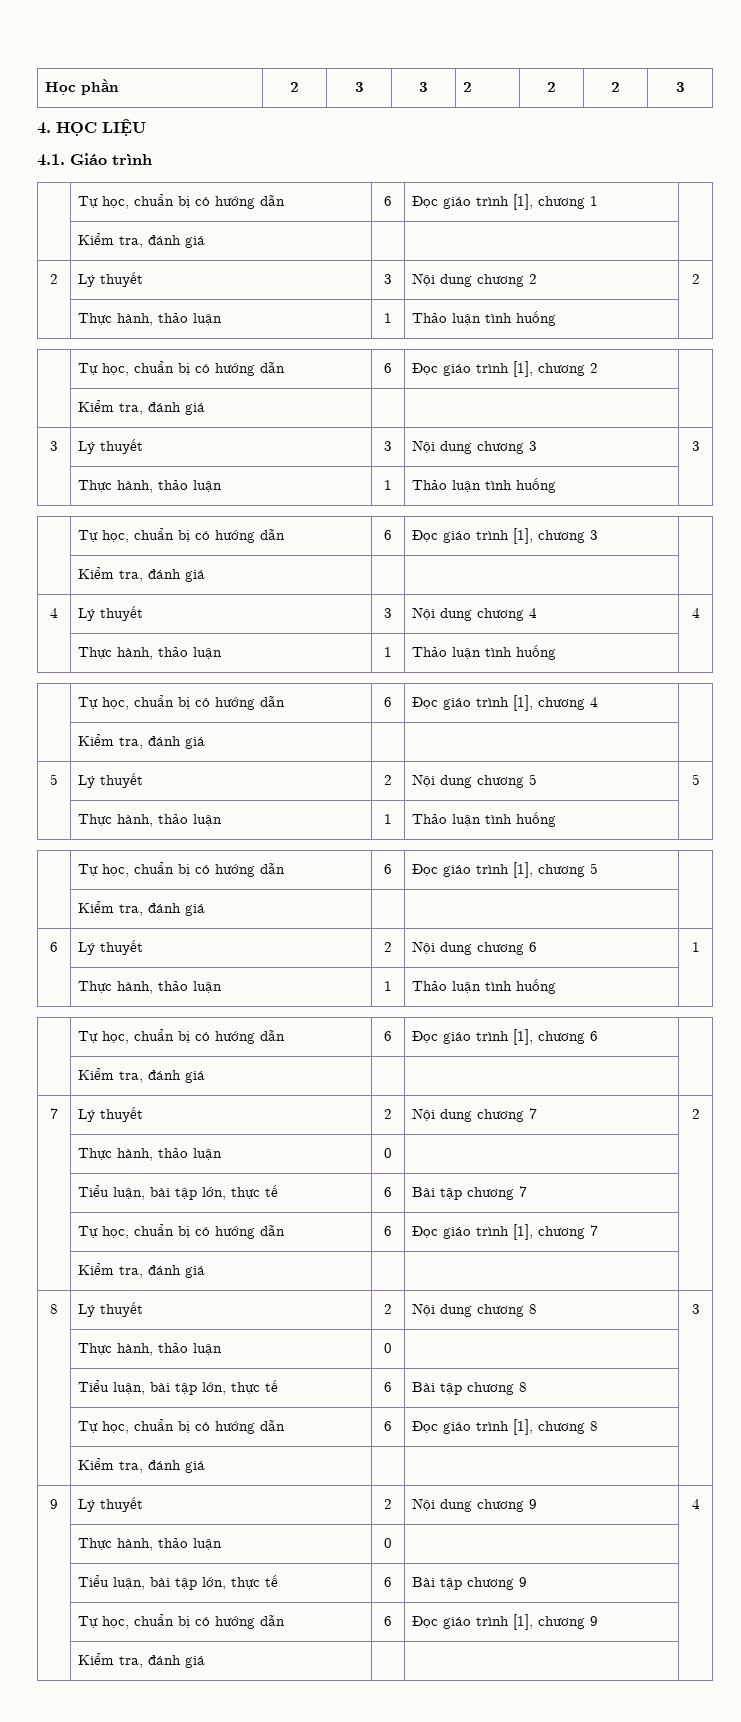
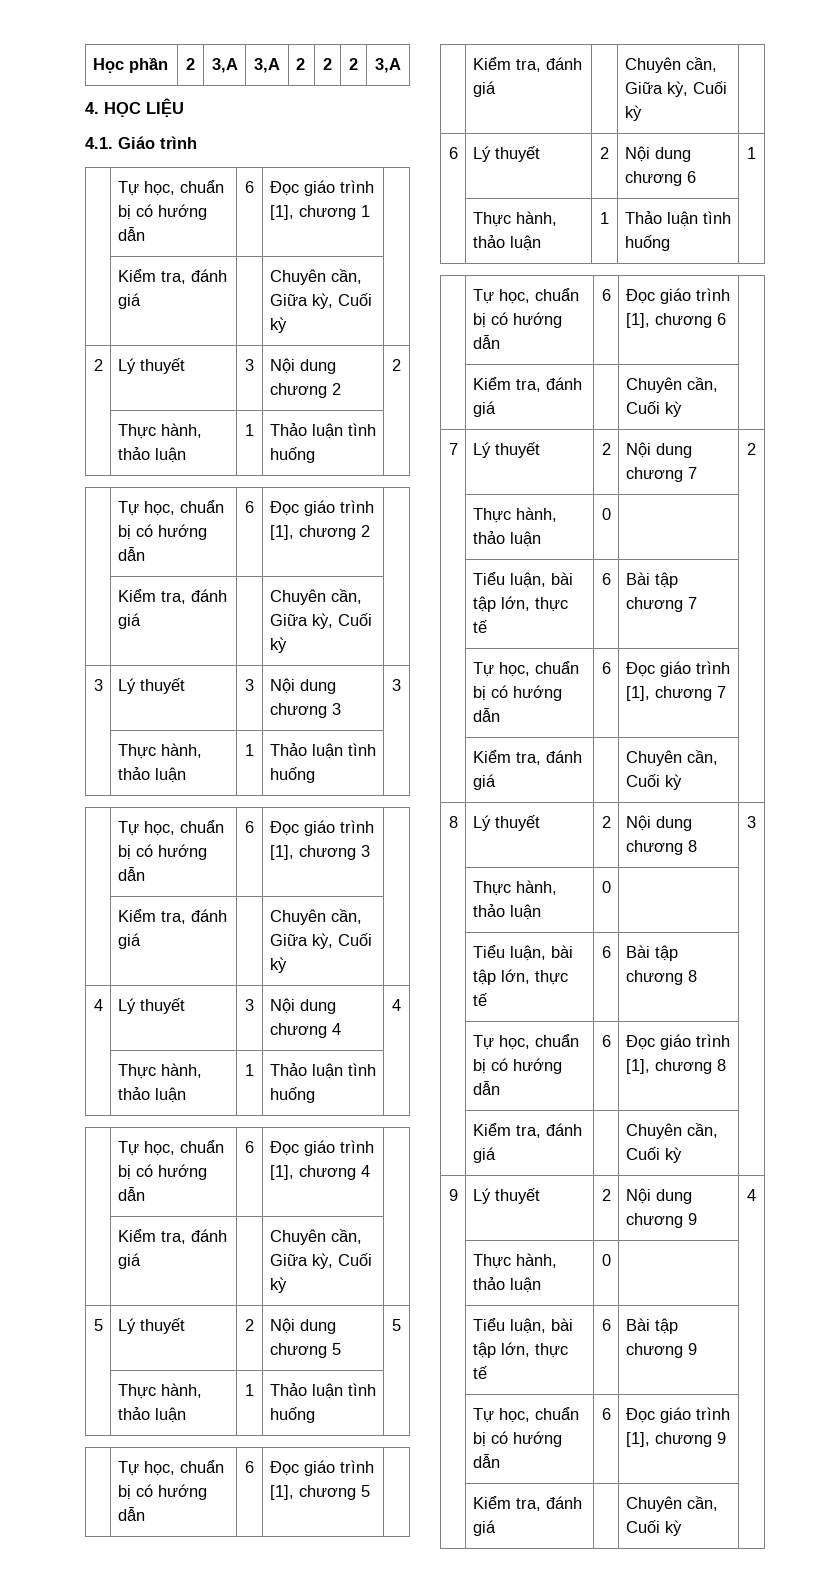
[354,82,364,92] [419,82,428,92] 3 | 3 -> [211,58,238,73] [254,58,280,73] 3,A | 3,A
[675,82,685,92] 3 -> [375,58,401,73] 3,A
(205, 242) none -> [269,269,362,285] [269,293,372,309] [269,317,287,333] Chuyên cần, Giữa kỳ, Cuối kỳ
(205, 409) none -> [269,589,362,605] [269,613,372,629] [269,637,287,653] Chuyên cần, Giữa kỳ, Cuối kỳ
(205, 576) none -> [269,909,362,925] [269,933,372,949] [269,957,287,973] Chuyên cần, Giữa kỳ, Cuối kỳ
(205, 743) none -> [269,1229,362,1245] [269,1253,372,1269] [269,1277,287,1293] Chuyên cần, Giữa kỳ, Cuối kỳ
(205, 910) none -> [624,57,717,73] [624,81,727,97] [624,105,642,121] Chuyên cần, Giữa kỳ, Cuối kỳ
(205, 1077) none -> [625,377,718,393] [625,401,682,417] Chuyên cần, Cuối kỳ
(205, 1272) none -> [625,750,718,766] [625,774,682,790] Chuyên cần, Cuối kỳ
(205, 1467) none -> [625,1123,718,1139] [625,1147,682,1163] Chuyên cần, Cuối kỳ
(205, 1662) none -> [625,1496,718,1512] [625,1520,682,1536] Chuyên cần, Cuối kỳ

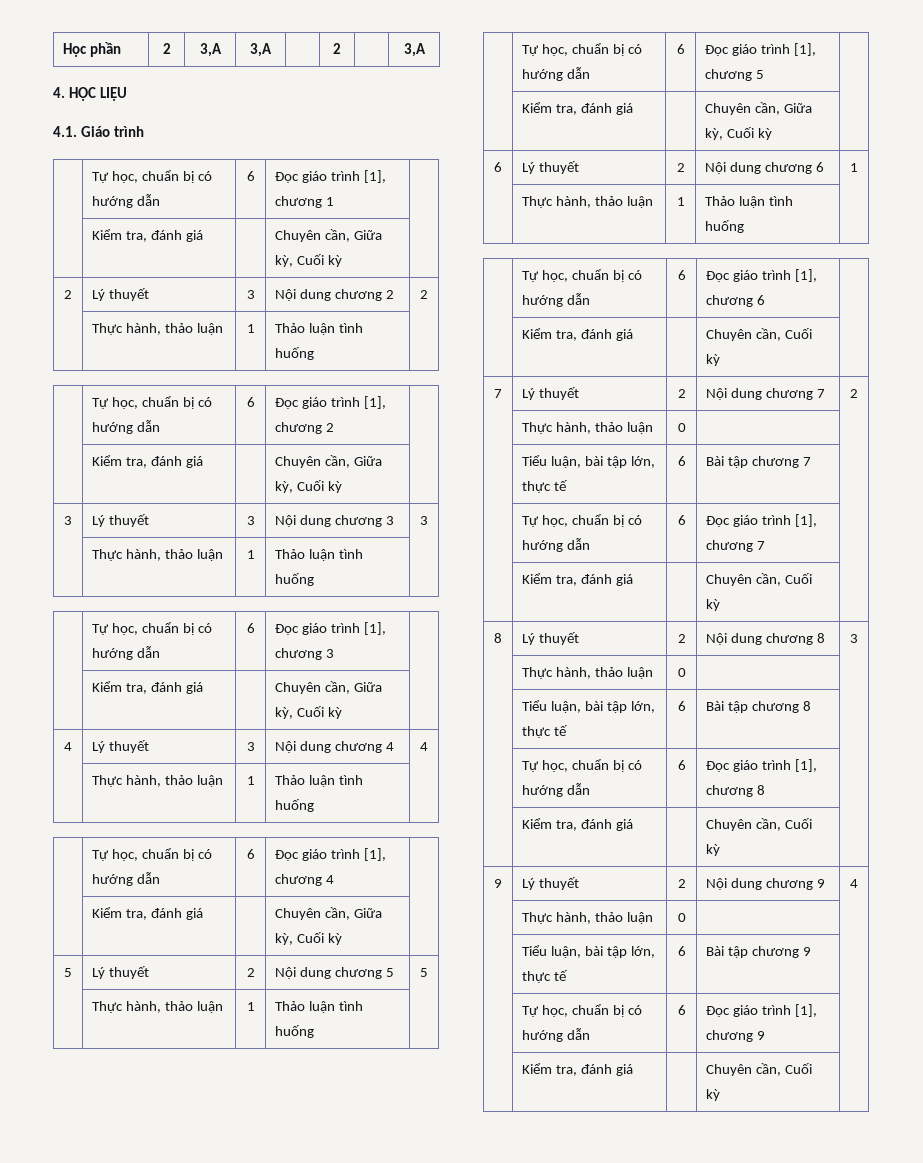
[295,58,305,70] [323,58,332,70] [349,58,358,70] 2 | 2 | 2 -> [333,43,341,54] | 2 |

